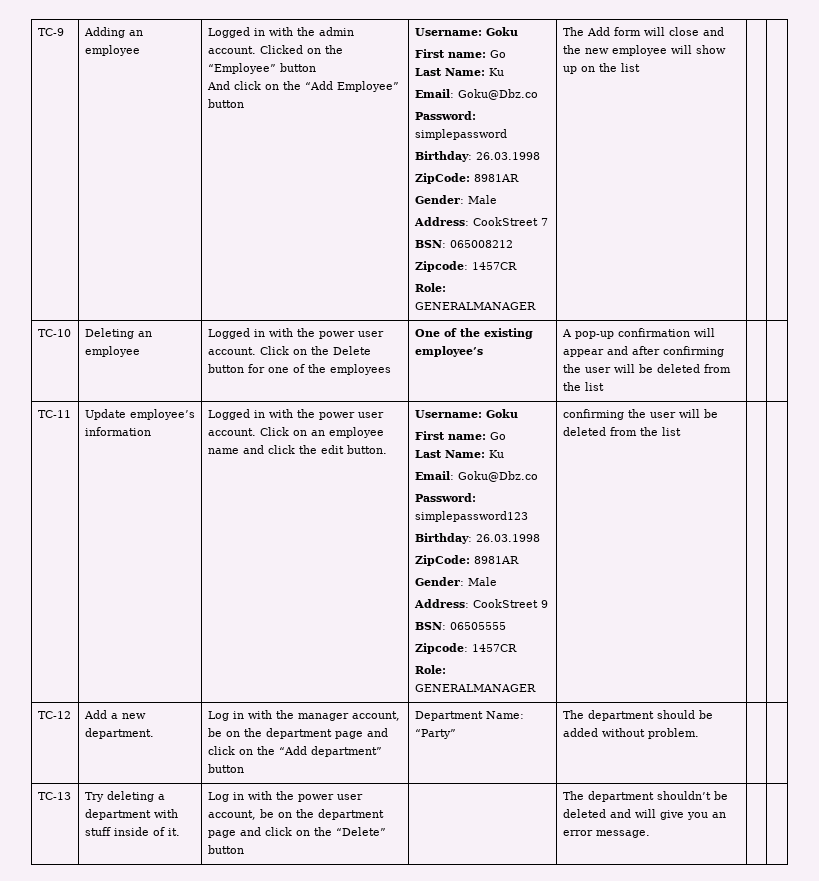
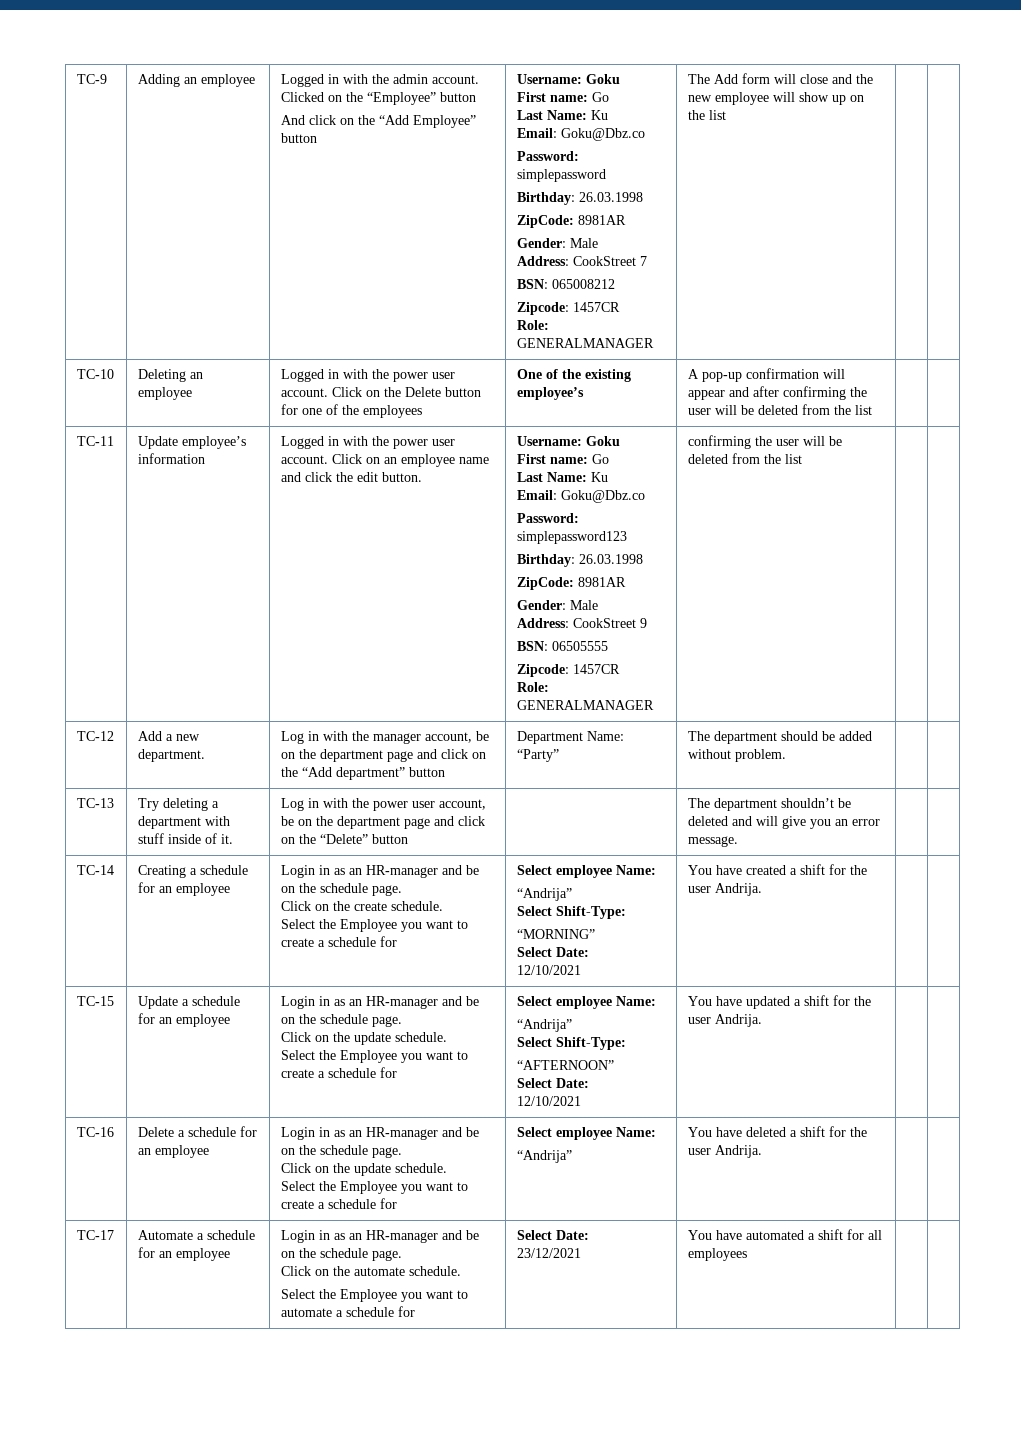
(650, 834) none -> [76,865,114,875] [137,865,248,878] [137,882,230,896] [280,865,479,878] [280,883,402,896] [280,901,443,911] [280,919,468,932] [280,936,397,947] [516,865,656,878] [516,888,572,901] [516,906,626,919] [516,929,595,939] [516,947,589,957] [516,965,581,975] [687,864,867,875] [687,883,762,896] [76,996,114,1006] [137,996,240,1009] [137,1013,230,1027] [280,996,479,1009] [280,1014,402,1027] [280,1032,447,1045] [280,1050,468,1063] [280,1067,397,1078] [516,996,656,1009] [516,1019,572,1032] [516,1037,626,1050] [516,1060,614,1070] [516,1078,589,1088] [516,1096,581,1106] [687,995,871,1009] [687,1014,762,1027] [76,1127,114,1137] [137,1126,257,1137] [137,1145,209,1158] [280,1127,479,1140] [280,1145,402,1158] [280,1163,447,1176] [280,1181,468,1194] [280,1198,397,1209] [516,1127,656,1140] [516,1150,572,1163] [687,1126,867,1137] [687,1145,762,1158] [76,1230,114,1240] [137,1230,255,1240] [137,1247,230,1261] [280,1230,479,1243] [280,1248,402,1261] [280,1266,461,1276] [280,1289,468,1302] [280,1306,415,1317] [516,1230,589,1240] [516,1248,581,1258] [687,1229,882,1240] [687,1248,747,1261] // TC-14 | Creating a schedule for an employee | Login in as an HR-manager and be on the schedule page. // Click on the create schedule. // Select the Employee you want to create a schedule for | Select employee Name: // “Andrija” // Select Shift-Type: // “MORNING” // Select Date: // 12/10/2021 | You have created a shift for the user Andrija. | | // TC-15 | Update a schedule for an employee | Login in as an HR-manager and be on the schedule page. // Click on the update schedule. // Select the Employee you want to create a schedule for | Select employee Name: // “Andrija” // Select Shift-Type: // “AFTERNOON” // Select Date: // 12/10/2021 | You have updated a shift for the user Andrija. | | // TC-16 | Delete a schedule for an employee | Login in as an HR-manager and be on the schedule page. // Click on the update schedule. // Select the Employee you want to create a schedule for | Select employee Name: // “Andrija” | You have deleted a shift for the user Andrija. | | // TC-17 | Automate a schedule for an employee | Login in as an HR-manager and be on the schedule page. // Click on the automate schedule. // Select the Employee you want to automate a schedule for | Select Date: // 23/12/2021 | You have automated a shift for all employees | |

